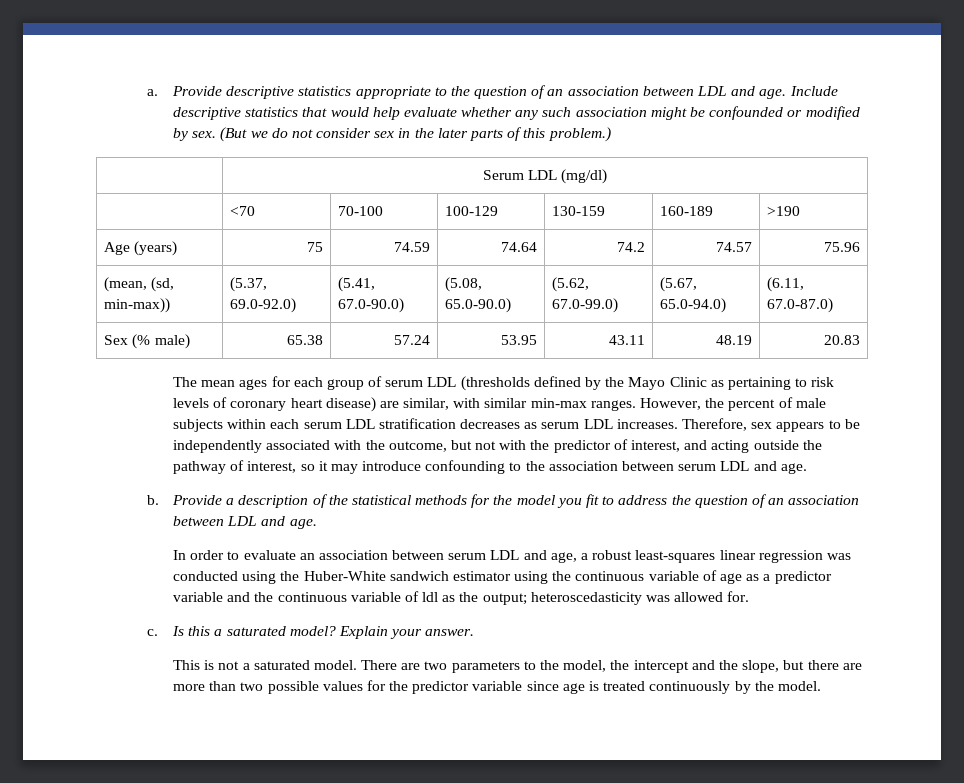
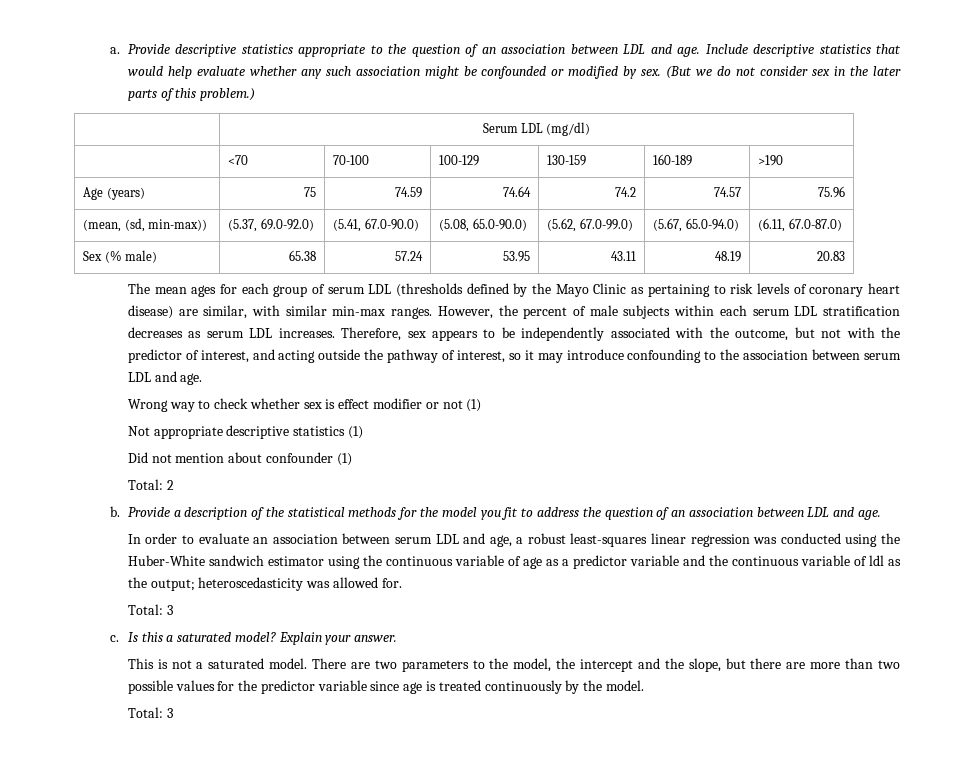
(807, 468) none -> [127,398,482,412] [127,425,363,439] [127,452,352,466] [127,479,174,490] // Wrong way to check whether sex is effect modifier or not (1) // Not appropriate descriptive statistics (1) // Did not mention about confounder (1) // Total: 2
(750, 596) none -> [127,604,173,615] // Total: 3
(821, 686) none -> [127,707,173,718] // Total: 3

